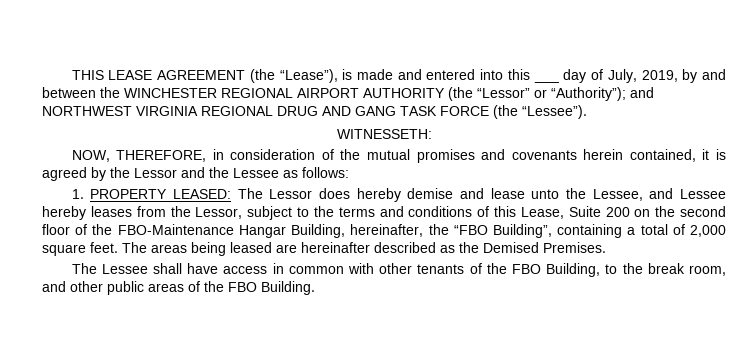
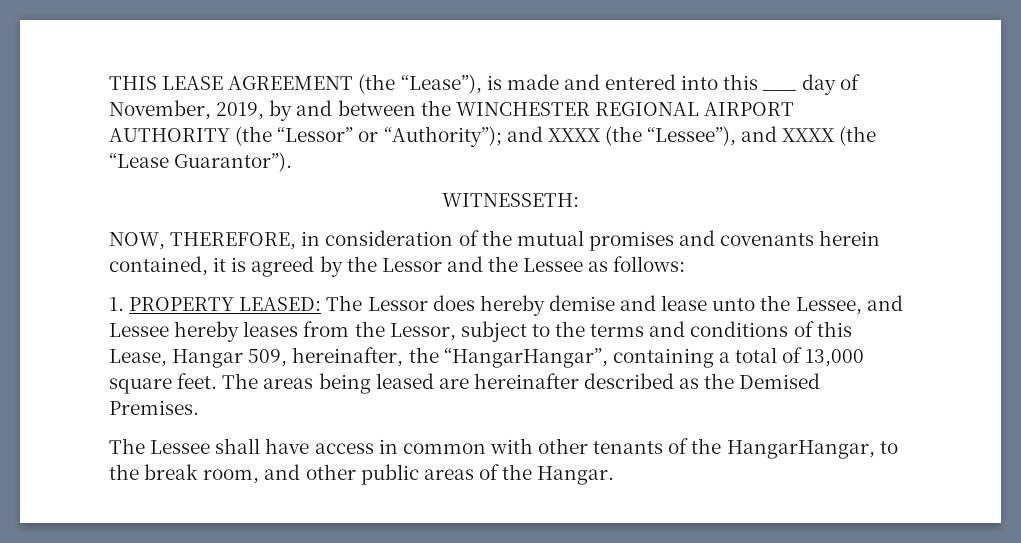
[607,69,637,83] July, -> [109,100,211,120] November,
[42,105,587,119] NORTHWEST VIRGINIA REGIONAL DRUG AND GANG TASK FORCE (the “Lessee”). -> [547,126,877,146] [109,152,293,172] XXXX (the “Lessee”), and XXXX (the “Lease Guarantor”).
[568,206,727,217] [42,224,552,238] Suite 200 on the second floor of the FBO-Maintenance Hangar Building, hereinafter, the “FBO Building”, -> [172,347,608,368] Hangar 509, hereinafter, the “HangarHangar”,
[689,225,726,237] 2,000 -> [805,349,865,367] 13,000
[511,263,601,277] FBO Building, -> [726,440,875,459] HangarHangar,
[228,281,315,295] FBO Building. -> [537,466,615,485] Hangar.

